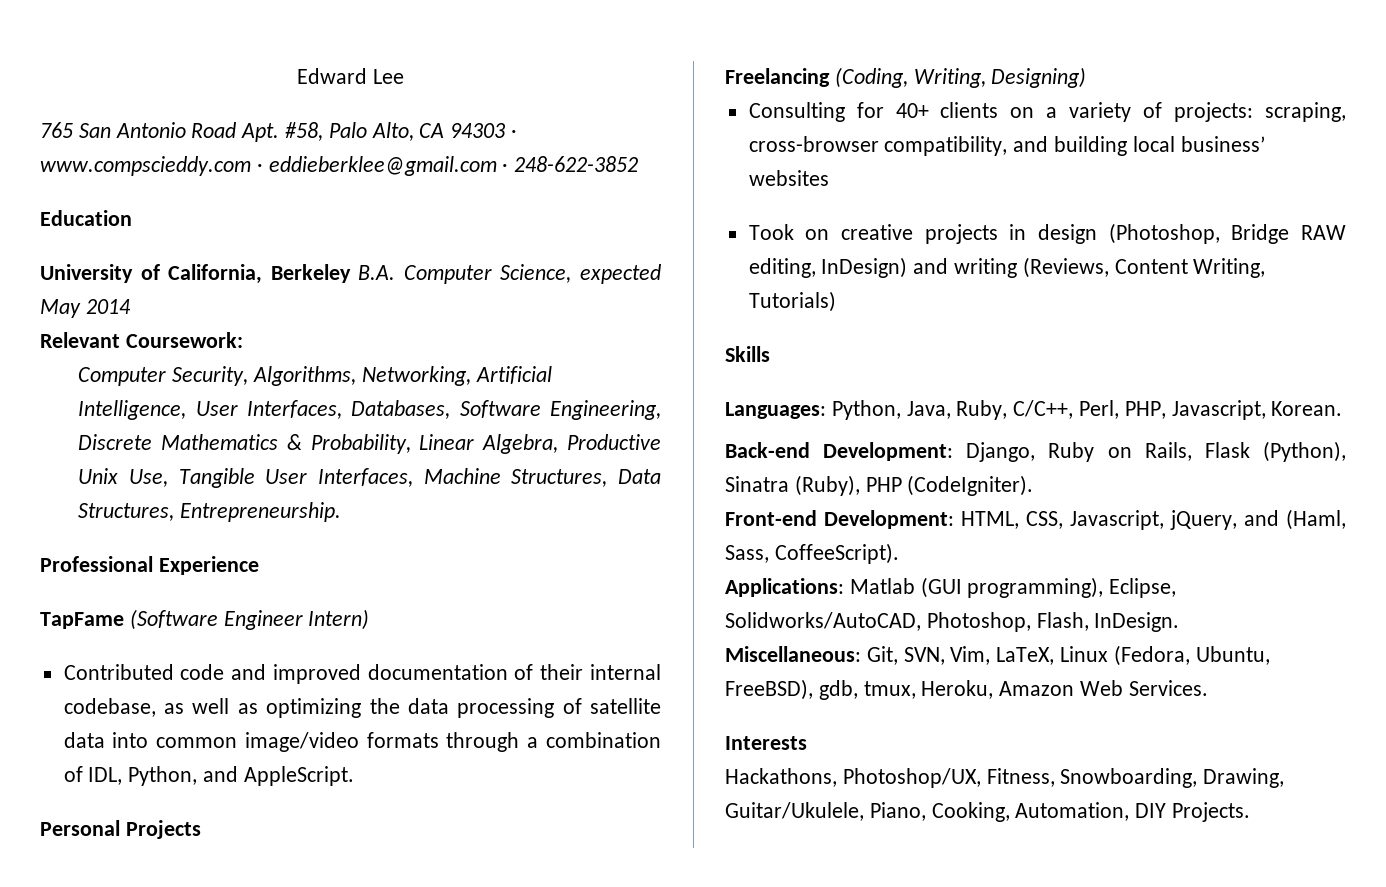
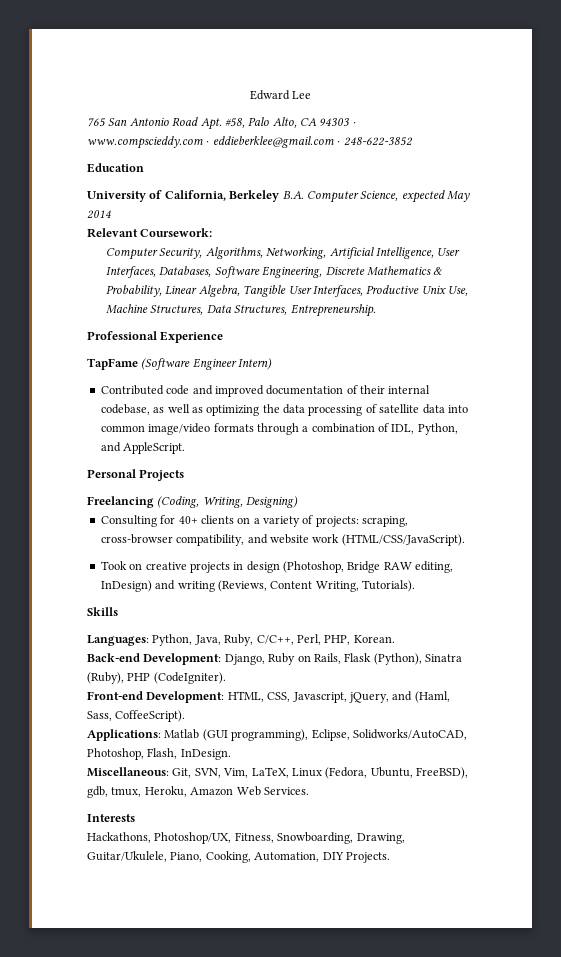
[566,434,661,450] [78,468,413,488] Productive Unix Use, Tangible User Interfaces, -> [243,285,469,297] Tangible User Interfaces, Productive Unix Use,
[1054,136,1265,156] [748,170,829,186] building local business’ websites -> [269,534,465,546] website work (HTML/CSS/JavaScript).
[748,291,836,312] Tutorials) -> [362,580,415,592] Tutorials).
[1171,400,1266,420] Javascript, -> (351, 640) none

